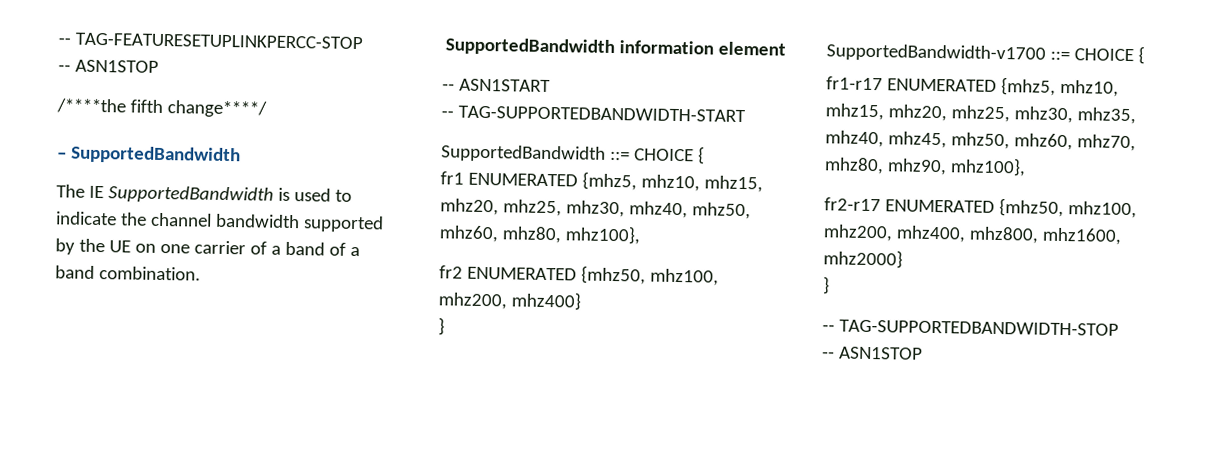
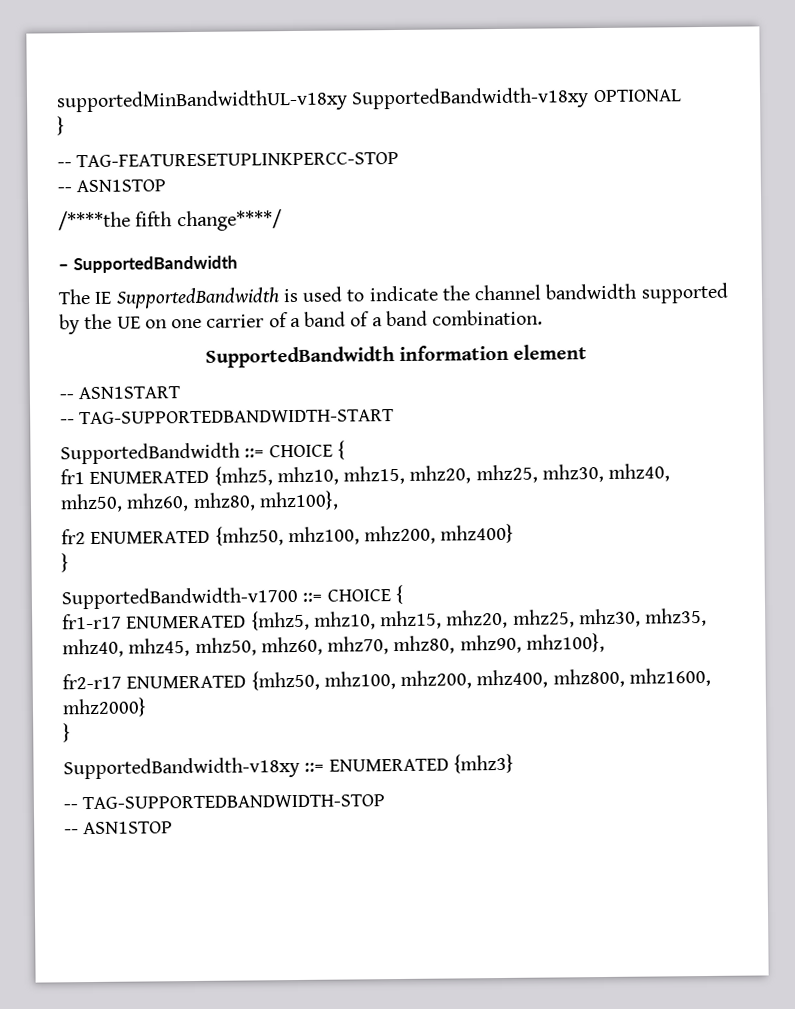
(58, 41) none -> [56,87,682,113] [57,116,65,136] supportedMinBandwidthUL-v18xy SupportedBandwidth-v18xy OPTIONAL // } //
(830, 285) none -> [63,753,514,780] // SupportedBandwidth-v18xy ::= ENUMERATED {mhz3}

